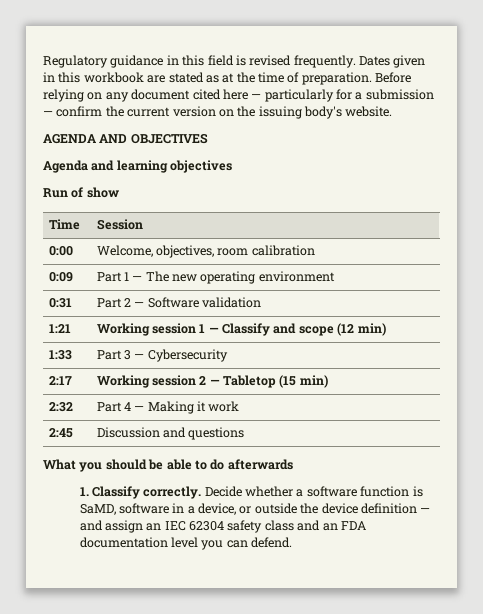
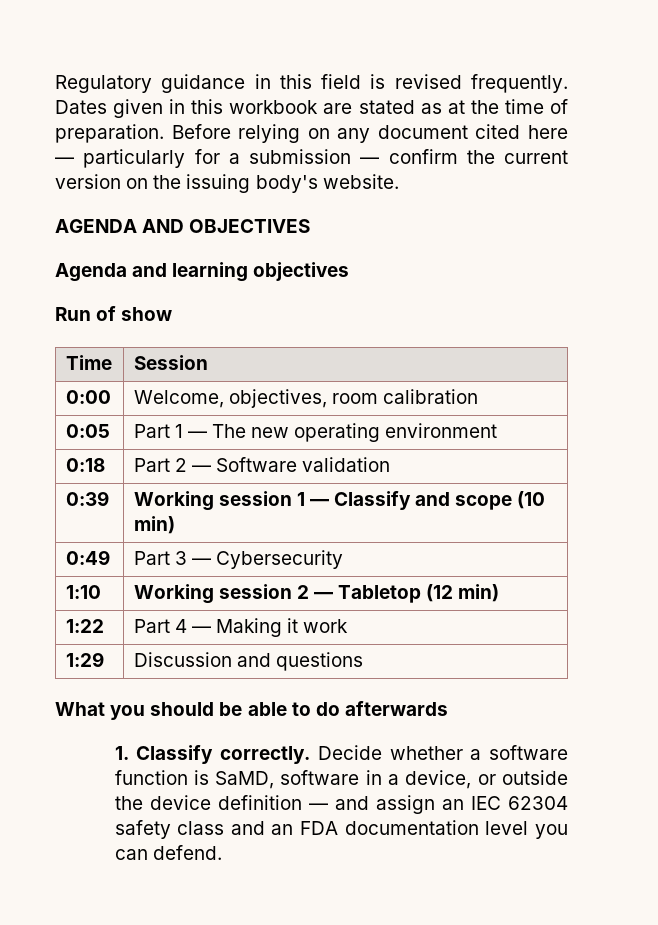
[48,272,73,282] 0:09 -> [65,424,110,438] 0:05
[48,298,72,308] 0:31 -> [65,458,105,472] 0:18
[48,324,71,333] 1:21 -> [65,491,109,506] 0:39
[337,323,386,336] [48,350,72,360] (12 min) // 1:33 -> [517,491,546,509] [133,516,175,534] [65,550,110,565] (10 min) // 0:49
[48,376,72,385] 2:17 -> [65,585,101,599] 1:10
[279,375,328,388] [48,402,73,412] (15 min) // 2:32 -> [426,584,500,602] [65,619,104,633] (12 min) // 1:22
[48,428,73,438] 2:45 -> [65,652,104,667] 1:29

